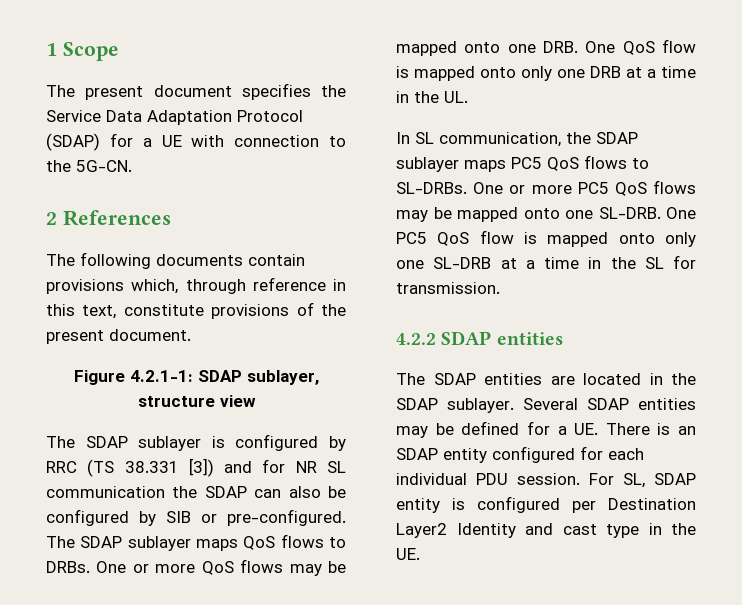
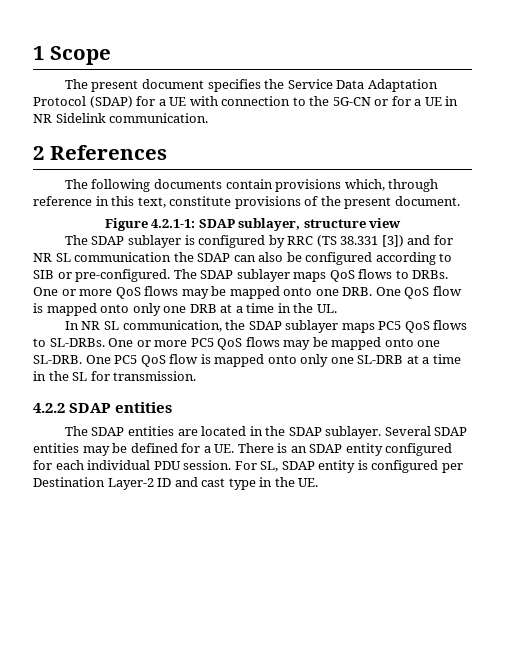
[76,160,132,172] 5G-CN. -> [332,96,459,106] [33,113,209,123] 5G-CN or for a UE in NR Sidelink communication.
[139,511,156,526] by -> [375,252,453,265] according to
(410, 138) none -> [81,321,101,330] NR
[396,523,516,538] Layer2 Identity -> [107,478,172,490] Layer-2 ID

